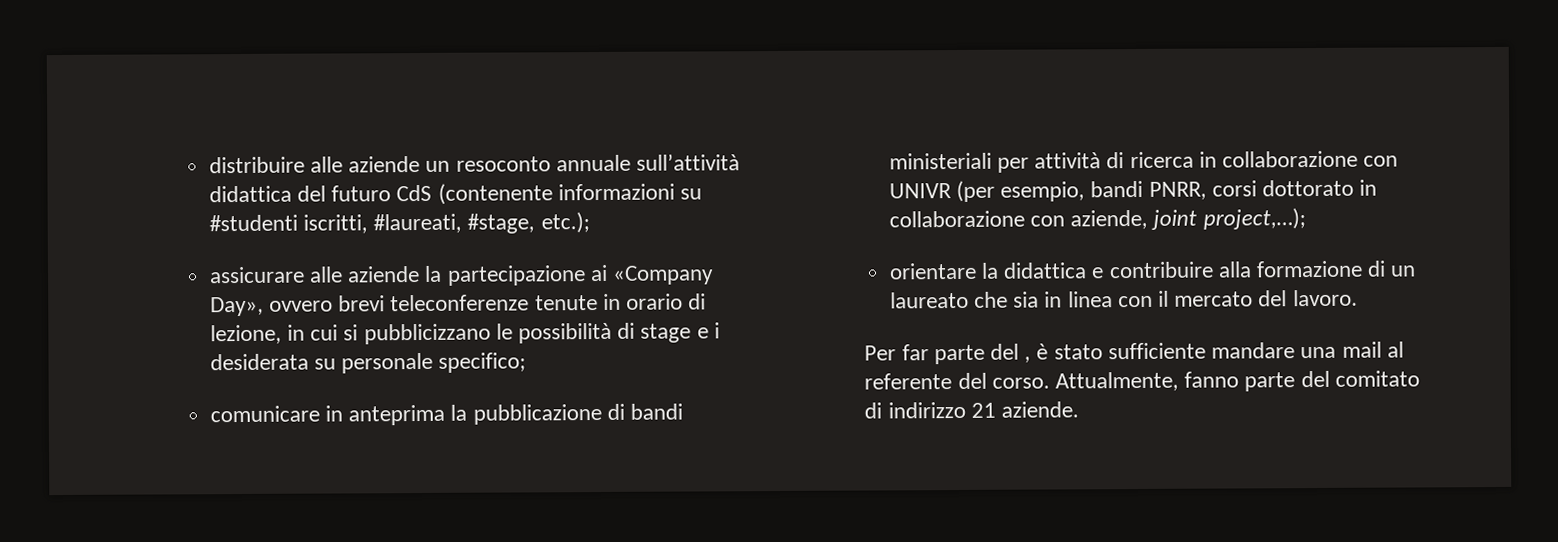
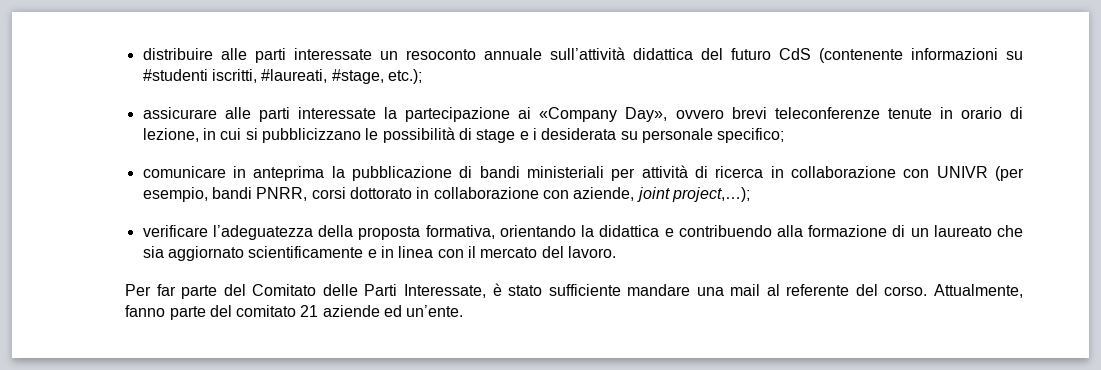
[348,156,421,173] aziende -> [254,48,372,63] parti interessate
[347,266,421,283] aziende -> [258,107,377,122] parti interessate
[888,262,977,280] orientare -> [142,225,576,240] verificare l’adeguatezza della proposta formativa, orientando
[1108,261,1214,279] contribuire -> [678,225,772,237] contribuendo
(1040, 299) none -> [168,246,377,261] aggiornato scientificamente e
[1024,356,1032,363] , -> [252,284,487,298] Comitato delle Parti Interessate,
[864,401,1080,419] di indirizzo 21 aziende. -> [300,305,464,317] 21 aziende ed un’ente.

